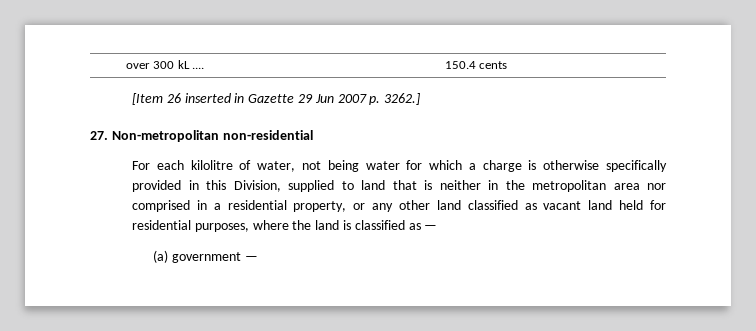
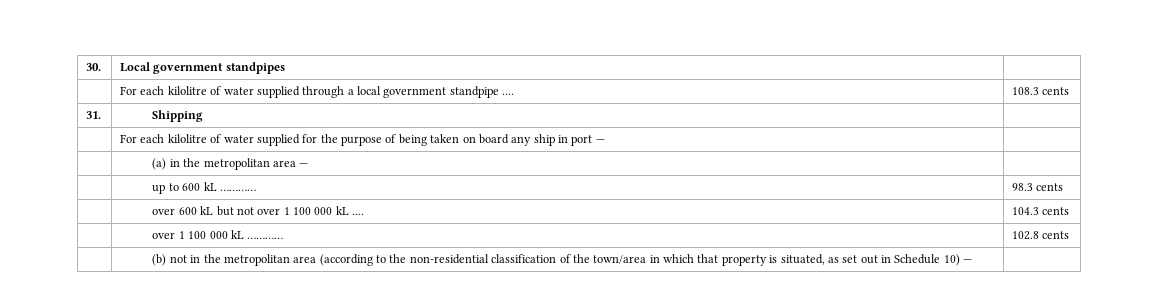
[126,60,205,69] [444,61,508,69] [132,93,421,105] [90,130,313,142] [132,160,668,172] [132,180,666,192] [132,200,666,212] [132,220,438,232] [153,250,258,263] over 300 kL .... | 150.4 cents // [Item 26 inserted in Gazette 29 Jun 2007 p. 3262.] // 27. Non-metropolitan non-residential // For each kilolitre of water, not being water for which a charge is otherwise specifically provided in this Division, supplied to land that is neither in the metropolitan area nor comprised in a residential property, or any other land classified as vacant land held for residential purposes, where the land is classified as — // (a) government — -> [86,63,102,71] [120,62,285,74] [120,86,515,98] [1012,87,1070,95] [86,111,102,119] [152,110,204,122] [120,134,605,146] [152,158,309,170] [152,182,256,194] [1012,183,1064,191] [152,206,365,216] [1012,207,1070,215] [152,230,284,239] [1012,231,1070,240] [152,254,973,266] 30. | Local government standpipes | // | For each kilolitre of water supplied through a local government standpipe .... | 108.3 cents // 31. | Shipping | // | For each kilolitre of water supplied for the purpose of being taken on board any ship in port — | // | (a) in the metropolitan area — | // | up to 600 kL ………… | 98.3 cents // | over 600 kL but not over 1 100 000 kL .... | 104.3 cents // | over 1 100 000 kL ………… | 102.8 cents // | (b) not in the metropolitan area (according to the non-residential classification of the town/area in which that property is situated, as set out in Schedule 10) — |

